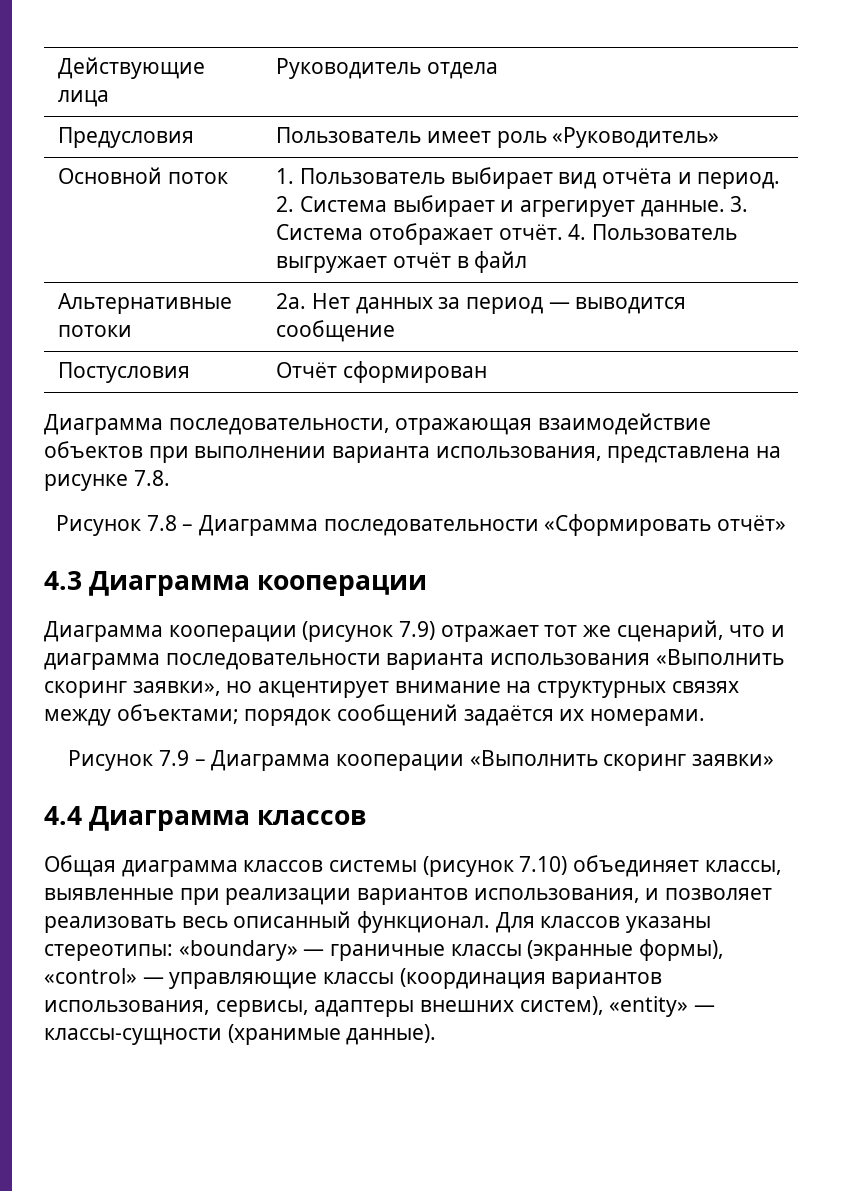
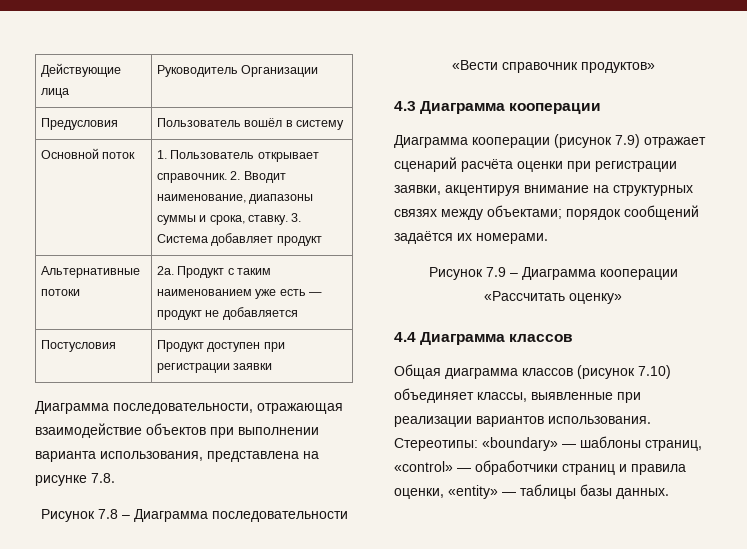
[427,62,499,79] отдела -> [241,65,319,77] Организации
[427,127,720,148] имеет роль «Руководитель» -> [244,118,345,130] вошёл в систему
[450,167,781,189] [276,195,749,217] [276,223,738,245] [276,251,528,273] [58,293,233,314] [58,325,133,337] [276,293,687,314] [276,320,396,342] [58,362,191,383] [276,361,488,383] выбирает вид отчёта и период. 2. Система выбирает и агрегирует данные. 3. Система отображает отчёт. 4. Пользователь выгружает отчёт в файл // Альтернативные потоки | 2а. Нет данных за период — выводится сообщение // Постусловия | Отчёт сформирован -> [257,152,319,162] [156,171,286,183] [156,194,314,204] [156,213,302,225] [156,233,322,246] [40,266,140,278] [40,289,80,296] [156,266,272,278] [156,289,323,299] [156,307,298,320] [40,340,116,352] [156,340,285,352] [156,363,273,373] открывает справочник. 2. Вводит наименование, диапазоны суммы и срока, ставку. 3. Система добавляет продукт // Альтернативные потоки | 2а. Продукт с таким наименованием уже есть — продукт не добавляется // Постусловия | Продукт доступен при регистрации заявки
[544,514,787,536] «Сформировать отчёт» -> [451,60,655,73] «Вести справочник продуктов»
[544,620,786,642] [44,649,784,670] [44,681,390,698] тот же сценарий, что и диаграмма последовательности варианта использования «Выполнить скоринг заявки», но акцентирует -> [394,157,677,172] [394,185,520,196] сценарий расчёта оценки при регистрации заявки, акцентируя
[469,750,774,771] «Выполнить скоринг заявки» -> [484,291,622,304] «Рассчитать оценку»
[329,860,418,872] системы -> (573, 372) none
[473,888,773,903] [44,911,712,933] [44,939,725,961] [44,968,663,989] [44,996,716,1017] [44,1024,437,1045] использования, и позволяет реализовать весь описанный функционал. Для классов указаны стереотипы: «boundary» — граничные классы (экранные формы), «control» — управляющие классы (координация вариантов использования, сервисы, адаптеры внешних систем), «entity» — классы-сущности (хранимые данные). -> [548,416,651,424] [394,436,702,451] [394,460,686,475] [394,484,669,499] использования. Стереотипы: «boundary» — шаблоны страниц, «control» — обработчики страниц и правила оценки, «entity» — таблицы базы данных.

